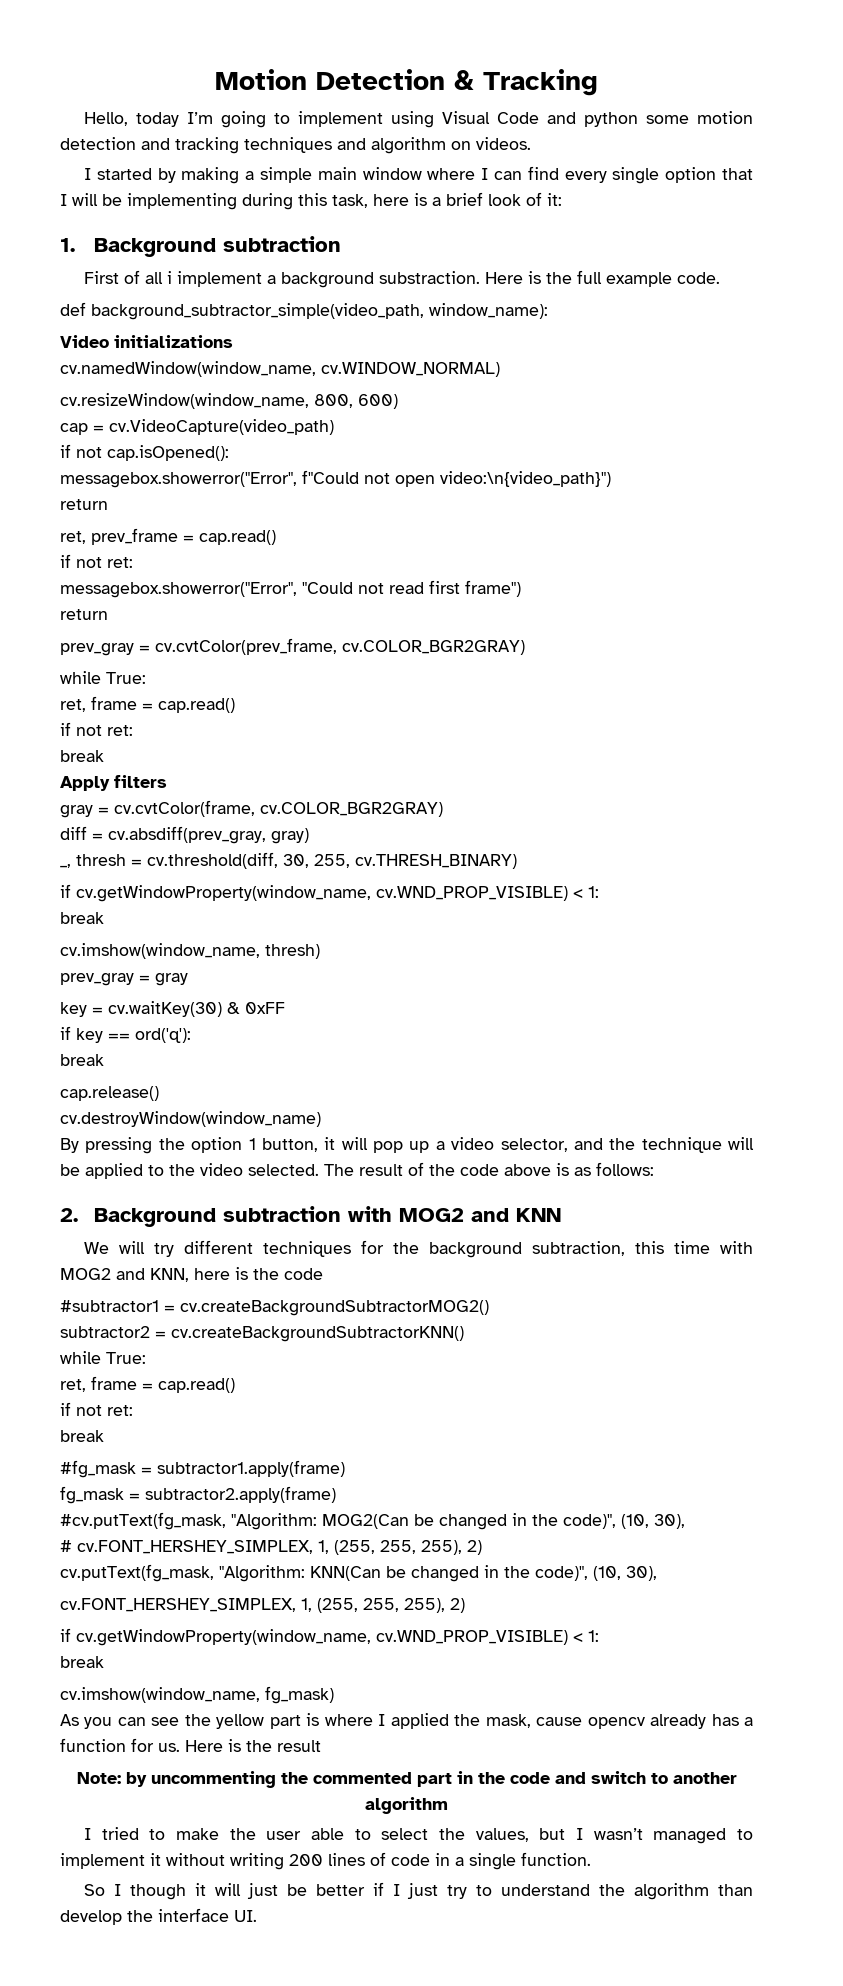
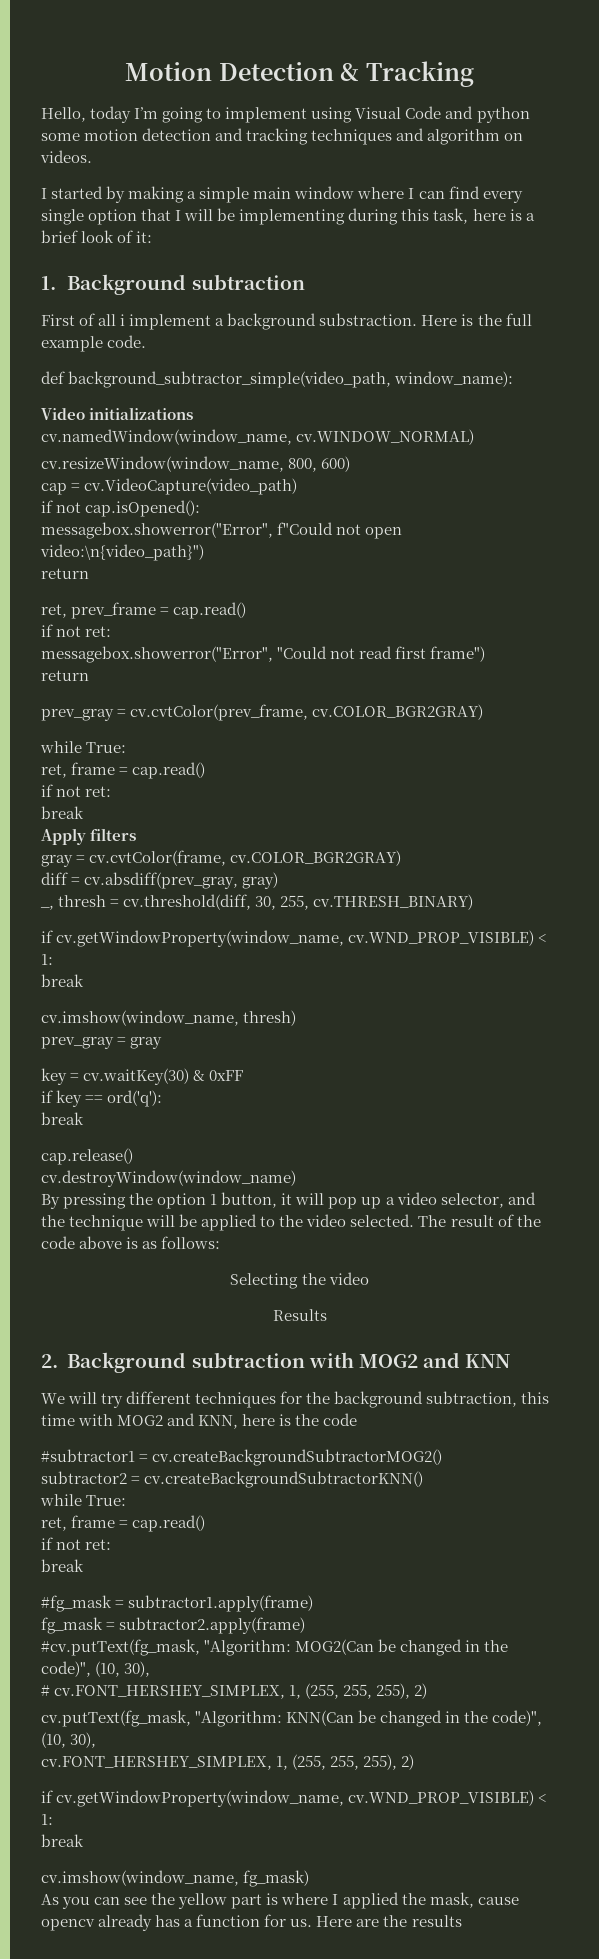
(654, 1169) none -> [230,1272,369,1289] [272,1309,327,1321] // Selecting the video // Results
[228,1739,321,1752] [76,1771,737,1788] [365,1797,448,1814] [84,1827,754,1844] [60,1852,591,1870] [84,1882,754,1900] [60,1908,257,1925] is the result // Note: by uncommenting the commented part in the code and switch to another algorithm // I tried to make the user able to select the values, but I wasn’t managed to implement it without writing 200 lines of code in a single function. // So I though it will just be better if I just try to understand the algorithm than develop the interface UI. -> [356,1915,462,1927] are the results

